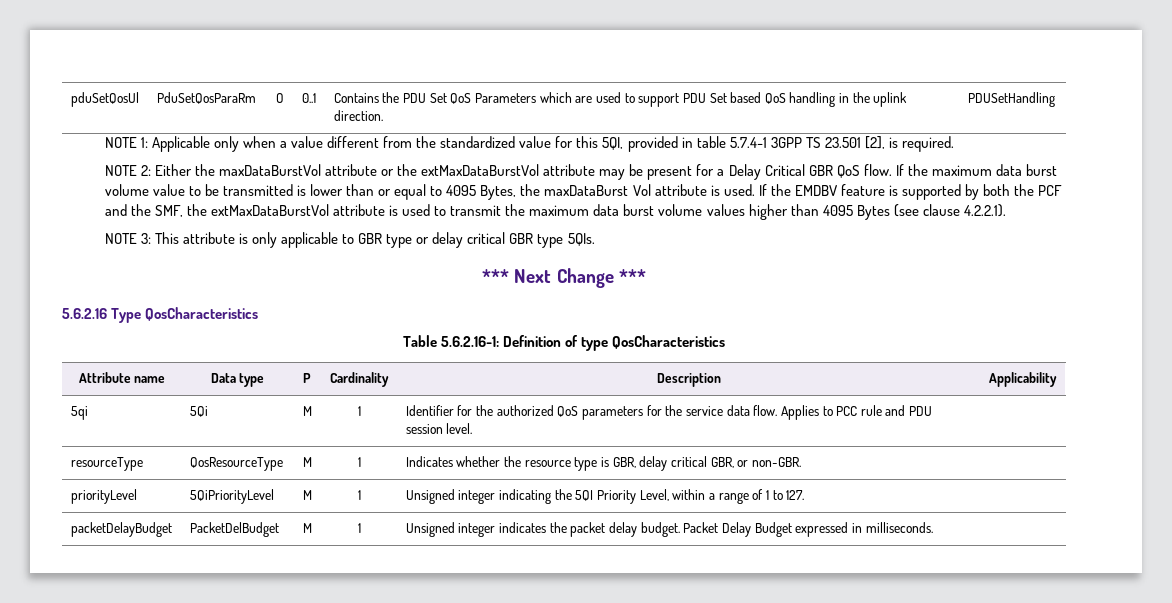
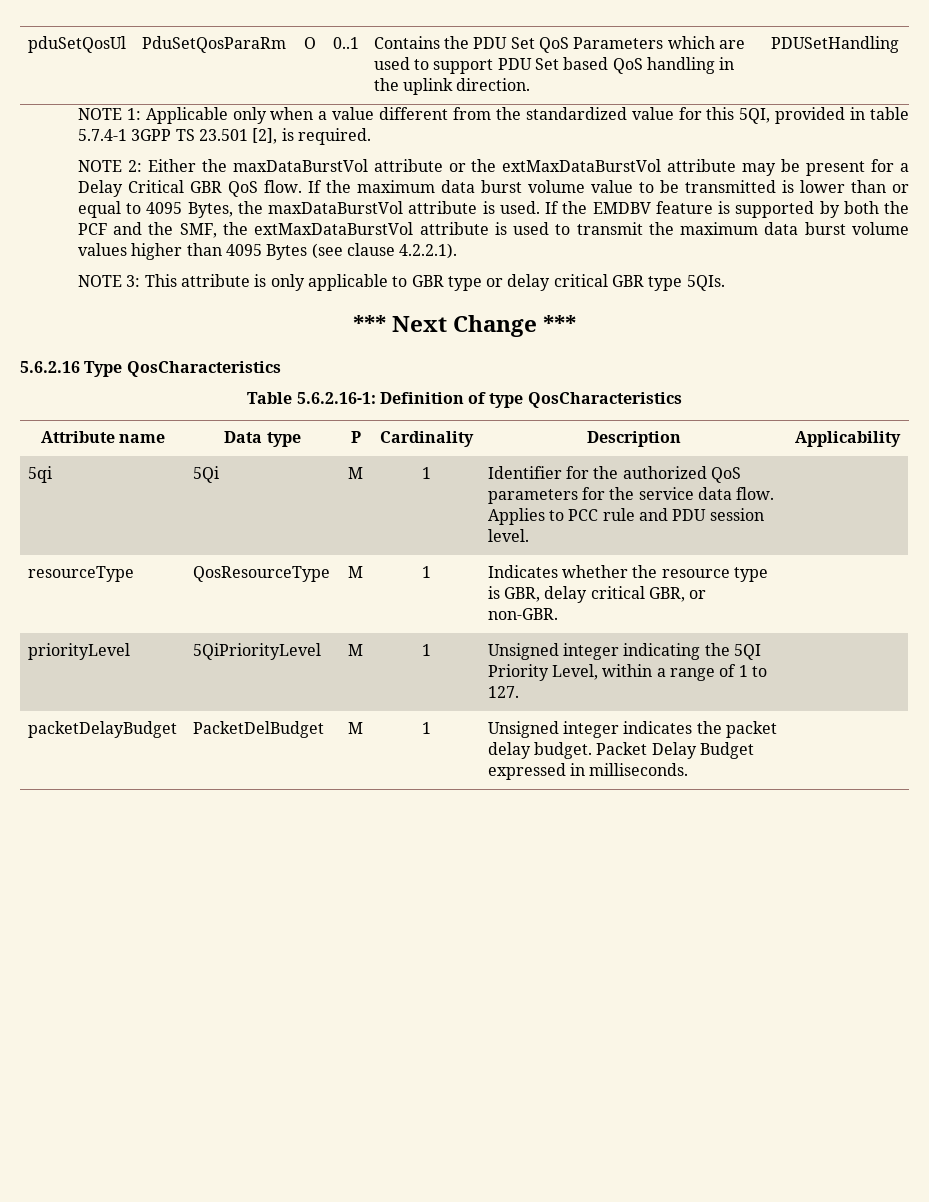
[544,184,651,196] maxDataBurst Vol -> [268,201,404,214] maxDataBurstVol

